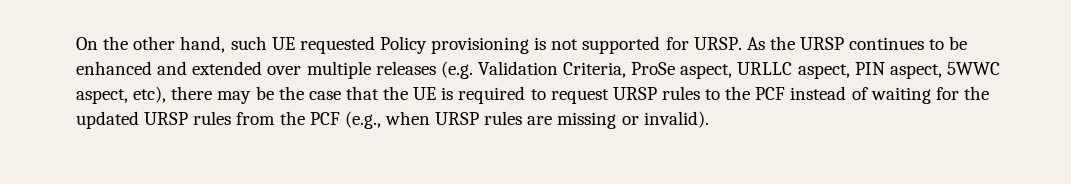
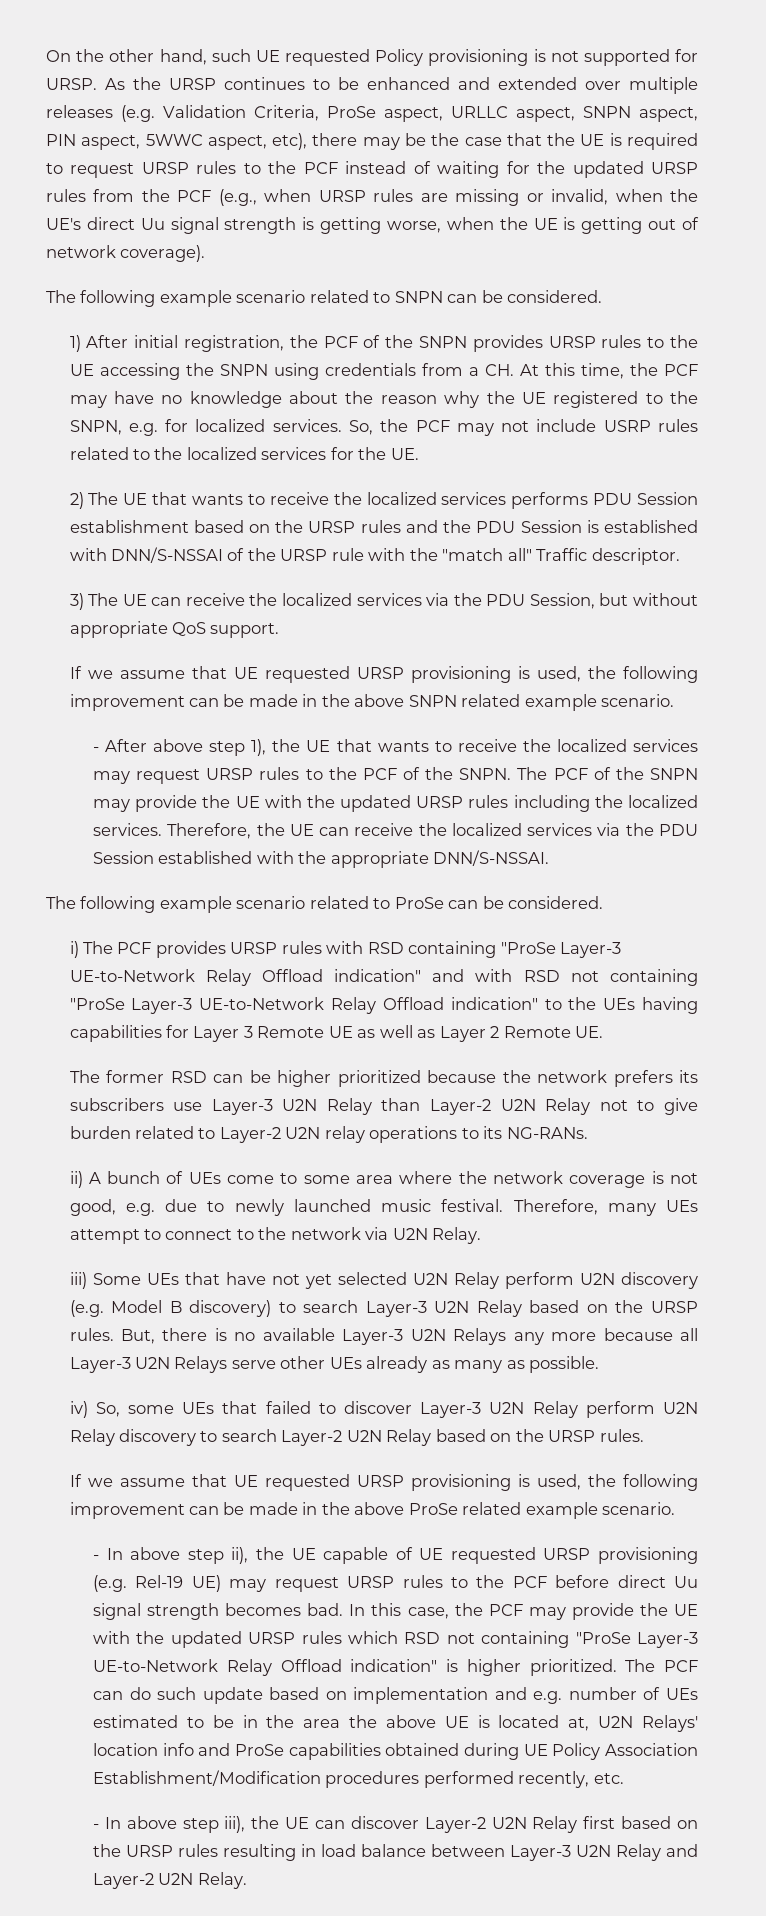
(850, 71) none -> [583,106,698,122] SNPN aspect,
[643,111,709,128] invalid). -> [551,189,698,205] [46,217,699,234] [46,245,206,262] [46,290,603,307] [69,335,698,352] [69,363,699,380] [69,391,698,408] [69,419,698,436] [69,447,419,460] [69,492,698,509] [69,520,698,533] [69,547,680,565] [69,593,698,610] [69,621,280,638] [69,666,698,683] [69,694,675,711] [93,739,698,756] [93,767,698,784] [93,795,698,812] [93,823,698,839] [93,850,550,868] [46,896,604,913] [69,941,622,958] [69,969,698,986] [69,997,698,1014] [69,1025,603,1042] [69,1070,698,1087] [69,1098,698,1115] [69,1126,588,1143] [69,1171,698,1188] [69,1199,699,1216] [69,1227,482,1244] [69,1272,698,1289] [69,1300,698,1317] [69,1328,698,1345] [69,1356,600,1373] [69,1401,698,1418] [69,1429,644,1446] [69,1474,698,1491] [69,1502,676,1519] [93,1547,698,1564] [93,1575,699,1592] [93,1603,698,1620] [93,1631,698,1648] [93,1659,698,1676] [93,1687,699,1704] [93,1715,698,1732] [93,1743,698,1760] [93,1770,624,1788] [93,1816,698,1833] [93,1844,698,1861] [93,1872,247,1889] invalid, when the UE's direct Uu signal strength is getting worse, when the UE is getting out of network coverage). // The following example scenario related to SNPN can be considered. // 1) After initial registration, the PCF of the SNPN provides URSP rules to the UE accessing the SNPN using credentials from a CH. At this time, the PCF may have no knowledge about the reason why the UE registered to the SNPN, e.g. for localized services. So, the PCF may not include USRP rules related to the localized services for the UE. // 2) The UE that wants to receive the localized services performs PDU Session establishment based on the URSP rules and the PDU Session is established with DNN/S-NSSAI of the URSP rule with the "match all" Traffic descriptor. // 3) The UE can receive the localized services via the PDU Session, but without appropriate QoS support. // If we assume that UE requested URSP provisioning is used, the following improvement can be made in the above SNPN related example scenario. // - After above step 1), the UE that wants to receive the localized services may request URSP rules to the PCF of the SNPN. The PCF of the SNPN may provide the UE with the updated URSP rules including the localized services. Therefore, the UE can receive the localized services via the PDU Session established with the appropriate DNN/S-NSSAI. // The following example scenario related to ProSe can be considered. // i) The PCF provides URSP rules with RSD containing "ProSe Layer-3 UE-to-Network Relay Offload indication" and with RSD not containing "ProSe Layer-3 UE-to-Network Relay Offload indication" to the UEs having capabilities for Layer 3 Remote UE as well as Layer 2 Remote UE. // The former RSD can be higher prioritized because the network prefers its subscribers use Layer-3 U2N Relay than Layer-2 U2N Relay not to give burden related to Layer-2 U2N relay operations to its NG-RANs. // ii) A bunch of UEs come to some area where the network coverage is not good, e.g. due to newly launched music festival. Therefore, many UEs attempt to connect to the network via U2N Relay. // iii) Some UEs that have not yet selected U2N Relay perform U2N discovery (e.g. Model B discovery) to search Layer-3 U2N Relay based on the URSP rules. But, there is no available Layer-3 U2N Relays any more because all Layer-3 U2N Relays serve other UEs already as many as possible. // iv) So, some UEs that failed to discover Layer-3 U2N Relay perform U2N Relay discovery to search Layer-2 U2N Relay based on the URSP rules. // If we assume that UE requested URSP provisioning is used, the following improvement can be made in the above ProSe related example scenario. // - In above step ii), the UE capable of UE requested URSP provisioning (e.g. Rel-19 UE) may request URSP rules to the PCF before direct Uu signal strength becomes bad. In this case, the PCF may provide the UE with the updated URSP rules which RSD not containing "ProSe Layer-3 UE-to-Network Relay Offload indication" is higher prioritized. The PCF can do such update based on implementation and e.g. number of UEs estimated to be in the area the above UE is located at, U2N Relays' location info and ProSe capabilities obtained during UE Policy Association Establishment/Modification procedures performed recently, etc. // - In above step iii), the UE can discover Layer-2 U2N Relay first based on the URSP rules resulting in load balance between Layer-3 U2N Relay and Layer-2 U2N Relay.

